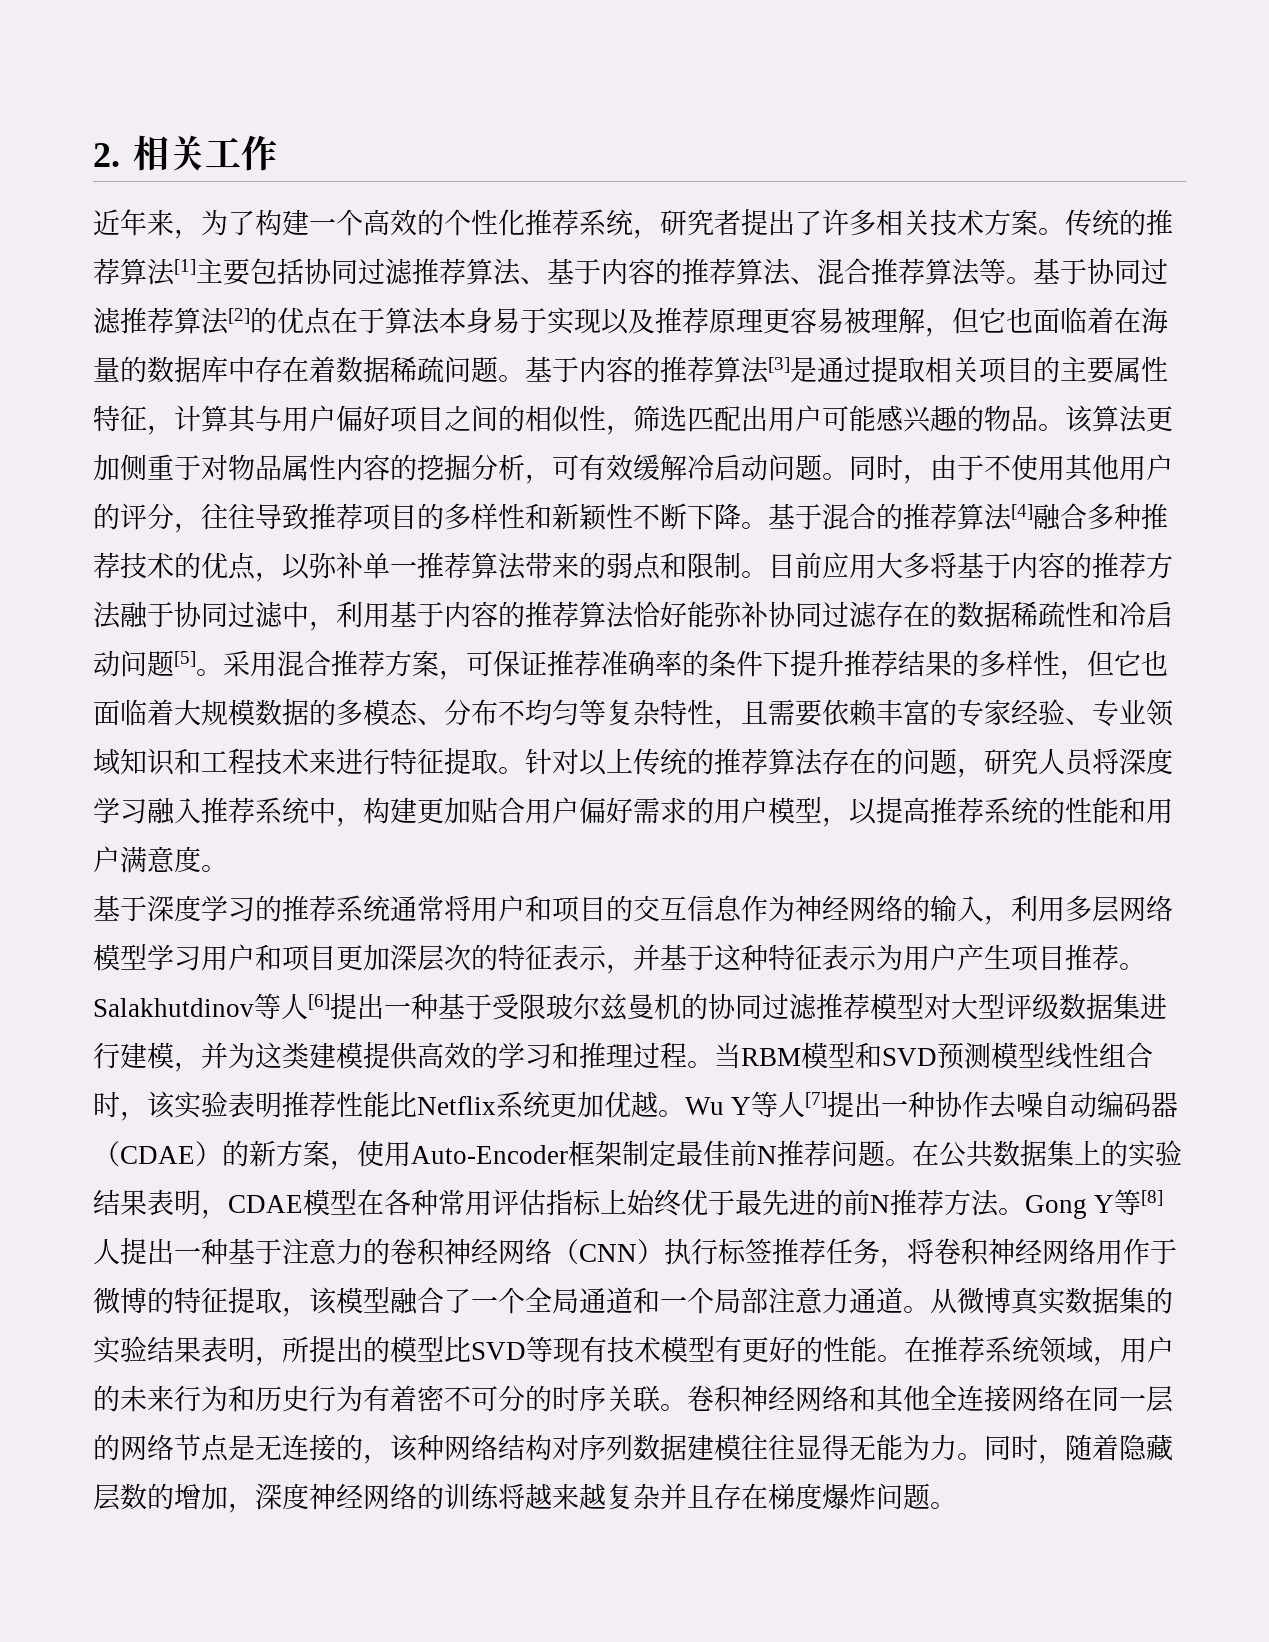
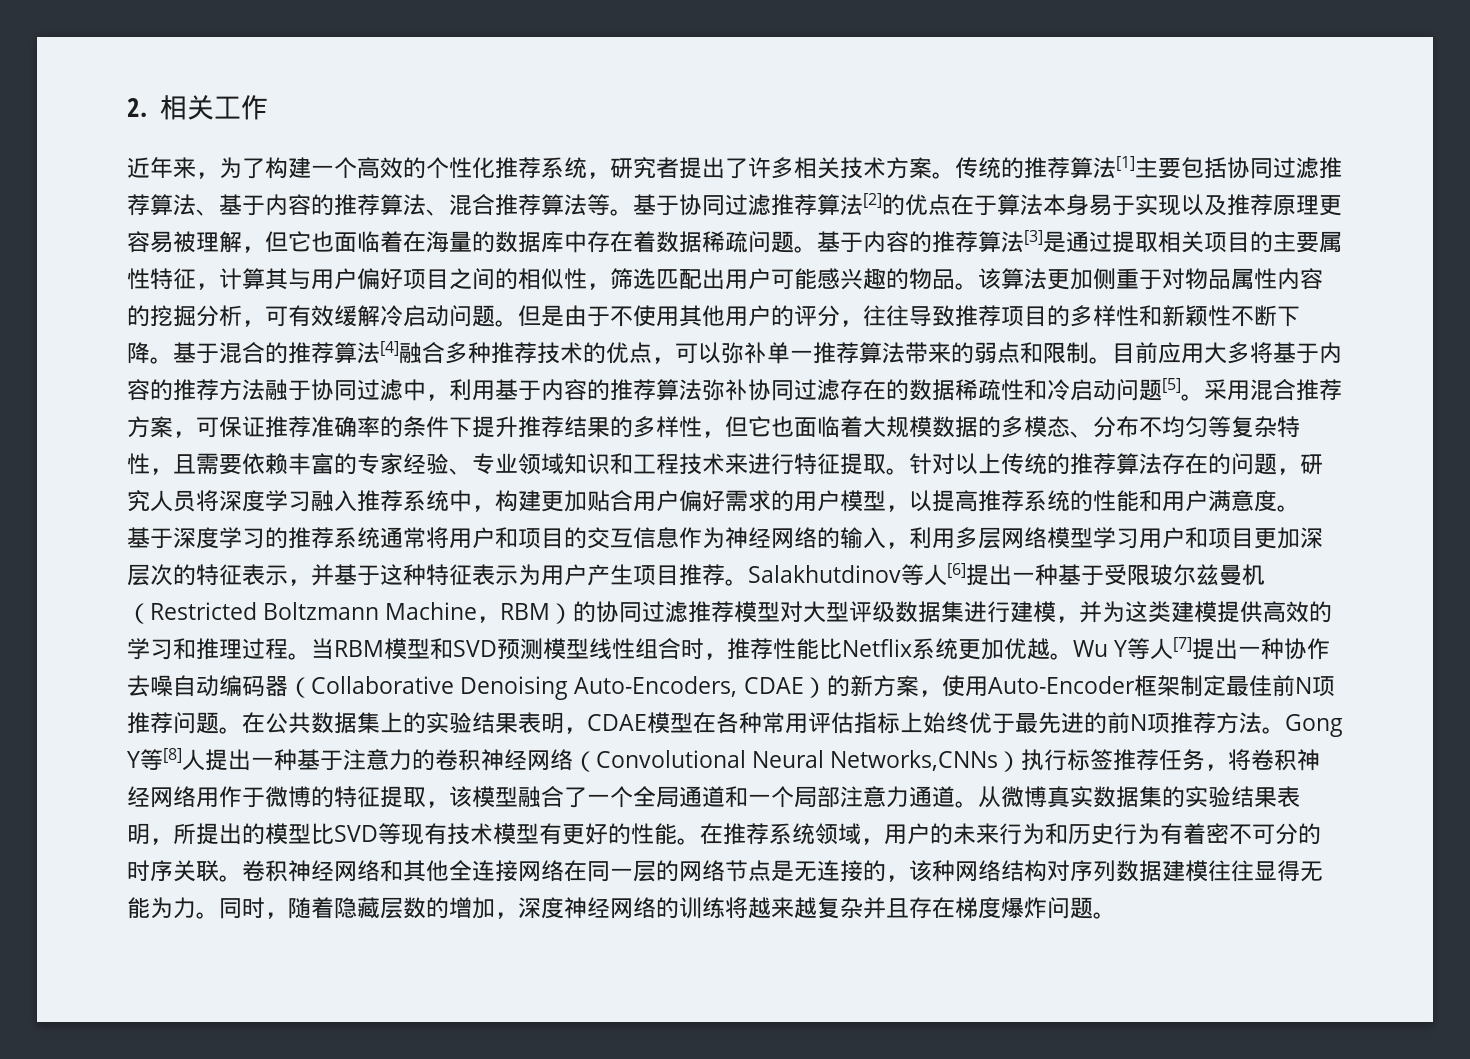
[849,454,930,484] 同时， -> [518,305,564,327] 但是
(282, 577) none -> [675,343,698,364] 可
[633,601,714,628] 恰好能 -> (702, 390) none
(681, 1006) none -> [127,602,574,624] （Restricted Boltzmann Machine，RBM）
[147,1091,282,1119] 该实验表明 -> (727, 656) none
(120, 1154) none -> [311,676,738,700] Collaborative Denoising Auto-Encoders,
(777, 1155) none -> [1311,676,1335,697] 项
(890, 1204) none -> [1147,713,1170,734] 项
[579,1244,637,1262] CNN -> [596,750,999,771] Convolutional Neural Networks,CNNs

